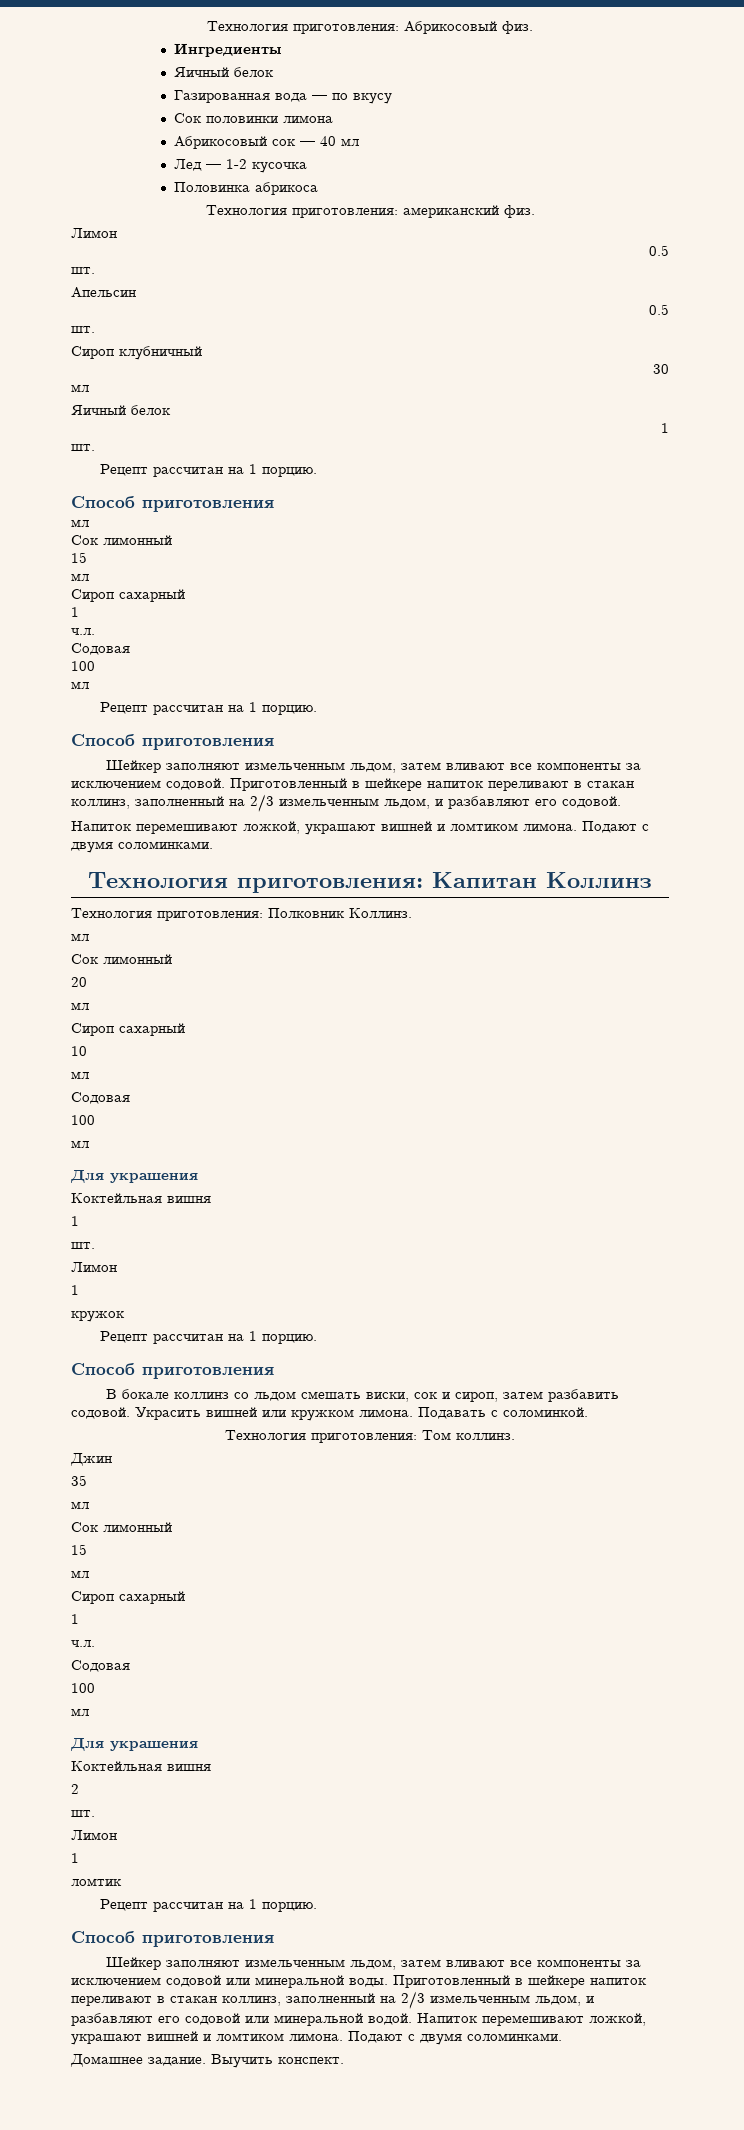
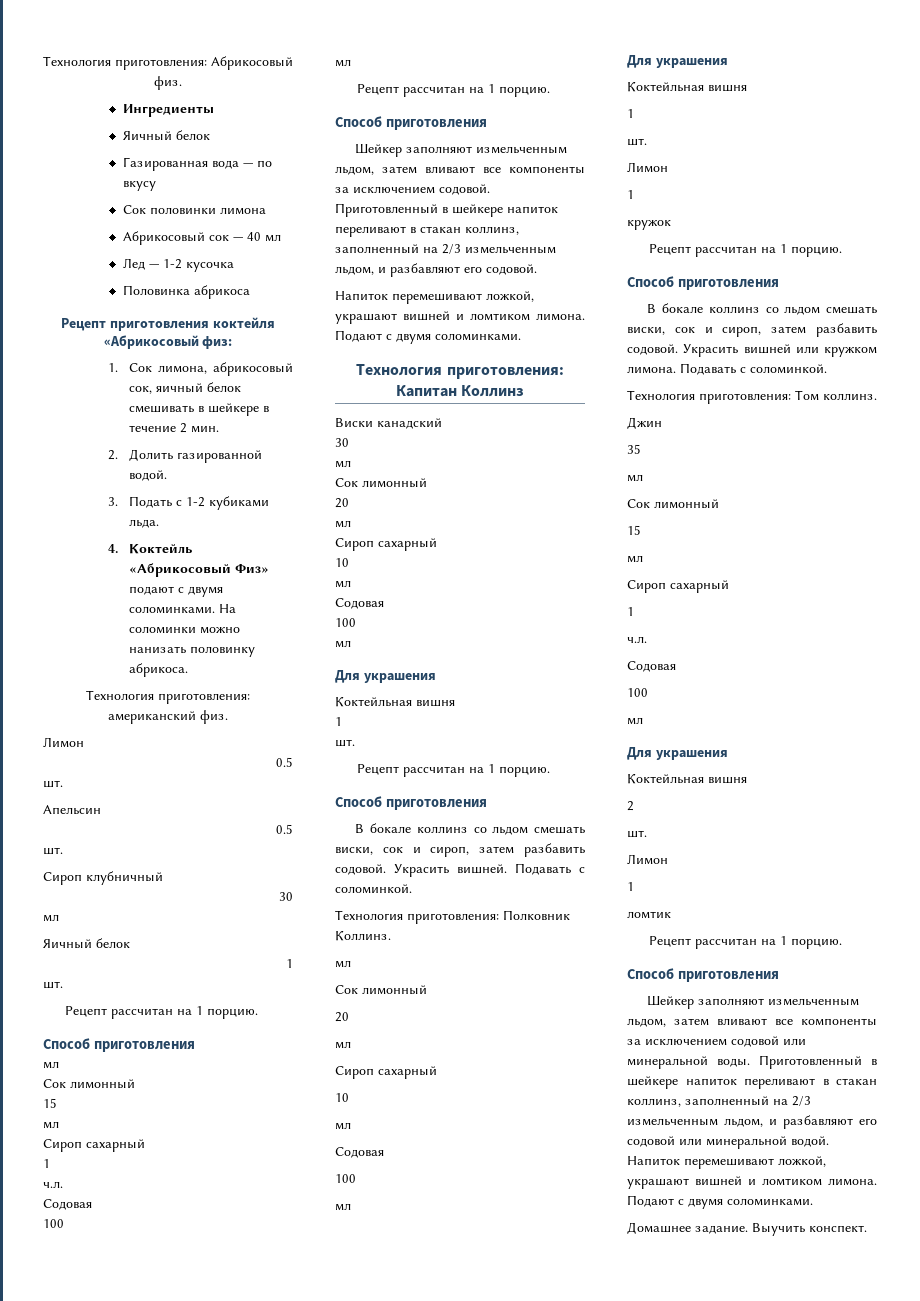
(318, 188) none -> [61,317,275,331] [103,335,233,349] [107,362,293,376] [129,382,242,394] [129,403,270,416] [129,423,220,433] [107,449,263,463] [129,470,168,481] [107,496,270,510] [129,519,160,528] [107,544,193,554] [129,563,270,577] [129,586,224,597] [129,604,237,614] [129,626,241,634] [129,646,256,657] [129,663,189,677] // Рецепт приготовления коктейля «Абрикосовый физ: // 1. Сок лимона, абрикосовый сок, яичный белок смешивать в шейкере в течение 2 мин. // 2. Долить газированной водой. // 3. Подать с 1-2 кубиками льда. // 4. Коктейль «Абрикосовый Физ» подают с двумя соломинками. На соломинки можно нанизать половинку абрикоса.
(652, 880) none -> [335,418,442,429] [335,438,349,447] [335,460,351,468] [335,478,427,488] [335,498,349,508] [335,520,351,528] [335,538,437,551] [335,558,349,567] [335,580,351,588] [335,598,384,609] [335,618,356,627] [335,640,351,648] [335,670,436,683] [335,697,455,707] [335,717,342,726] [335,739,355,747] [356,764,550,777] [335,796,487,810] [355,823,585,835] [335,843,585,857] [335,863,585,877] [335,884,412,894] // Виски канадский // 30 // мл // Сок лимонный // 20 // мл // Сироп сахарный // 10 // мл // Содовая // 100 // мл // Для украшения // Коктейльная вишня // 1 // шт. // Рецепт рассчитан на 1 порцию. // Способ приготовления // В бокале коллинз со льдом смешать виски, сок и сироп, затем разбавить содовой. Украсить вишней. Подавать с соломинкой.

